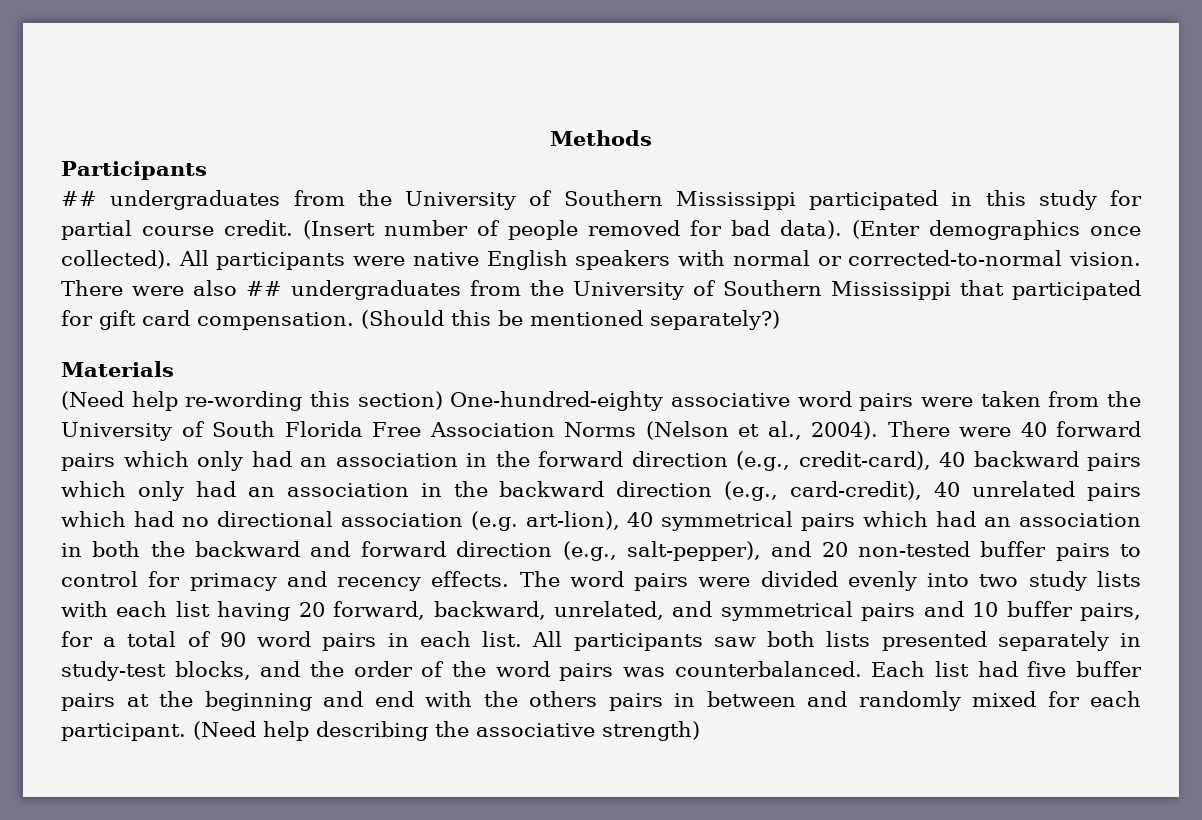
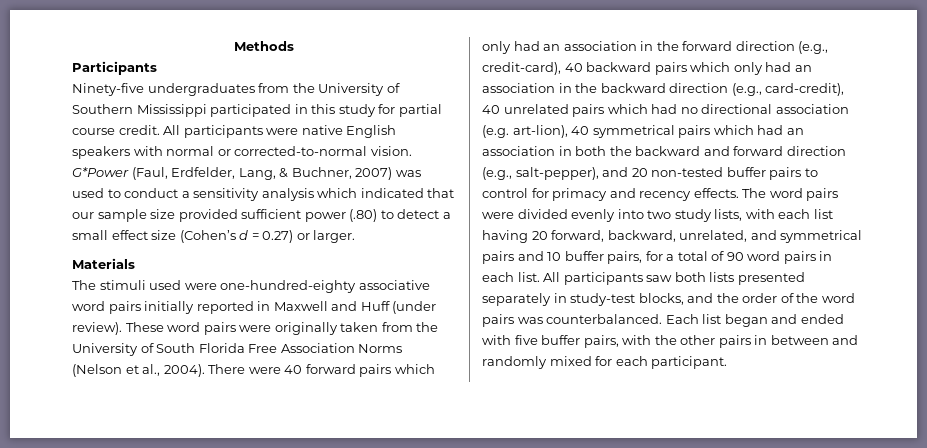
[61,191,97,206] ## -> [72,83,144,96] Ninety-five
[303,220,1141,240] [61,250,172,269] (Insert number of people removed for bad data). (Enter demographics once collected). -> (160, 130) none
[61,280,1141,300] [61,310,780,330] [61,361,174,377] [61,391,973,411] There were also ## undergraduates from the University of Southern Mississippi that participated for gift card compensation. (Should this be mentioned separately?) // Materials // (Need help re-wording this section) One-hundred-eighty associative word pairs were -> [72,167,421,180] [72,188,455,201] [72,209,451,222] [72,230,356,243] [72,258,135,269] [72,280,430,293] [72,301,437,314] [72,322,338,335] G*Power (Faul, Erdfelder, Lang, & Buchner, 2007) was used to conduct a sensitivity analysis which indicated that our sample size provided sufficient power (.80) to detect a small effect size (Cohen’s d = 0.27) or larger. // Materials // The stimuli used were one-hundred-eighty associative word pairs initially reported in Maxwell and Huff (under review). These word pairs were originally
[1096,571,1141,587] lists -> [714,209,743,221] lists,
[977,661,1142,677] [61,691,414,711] had five buffer pairs at the beginning and end -> [724,314,844,327] [482,335,619,348] began and ended with five buffer pairs,
[529,691,597,707] others -> [680,335,716,345] other
[193,721,700,741] (Need help describing the associative strength) -> (728, 362) none

